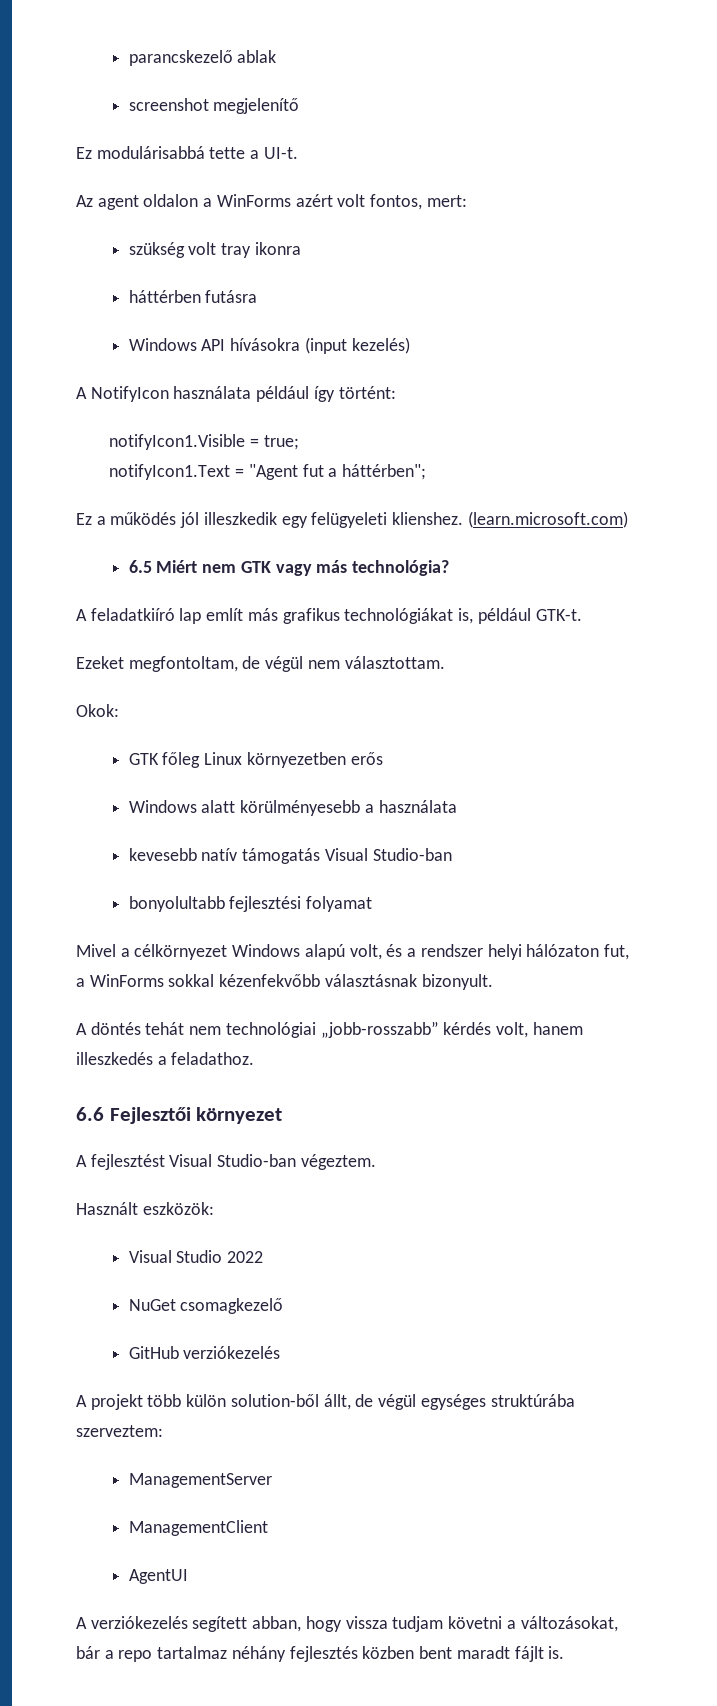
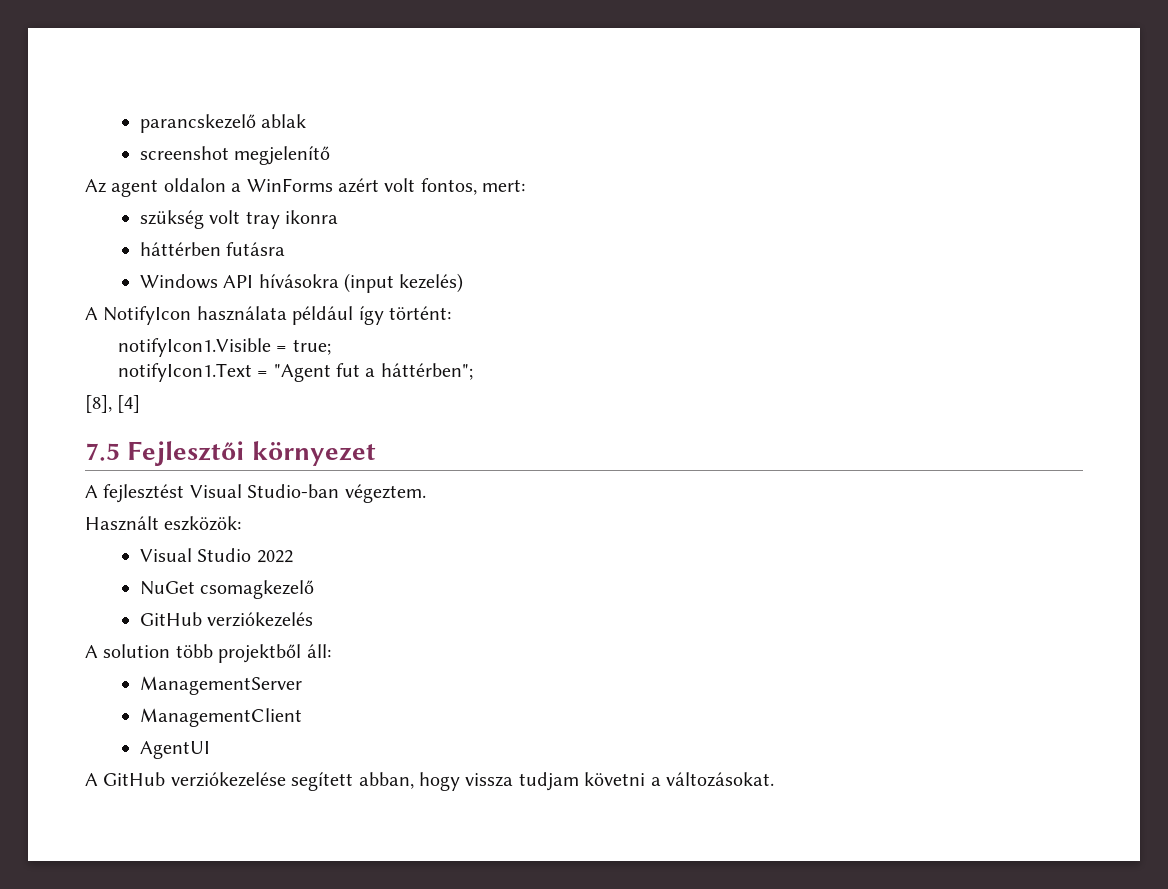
[76,146,298,159] // Ez modulárisabbá tette a UI-t. -> (331, 155) none
[76,511,628,528] [128,560,449,576] [76,608,582,624] [76,656,445,672] [76,704,119,717] [128,752,383,768] [128,800,457,816] [128,848,452,864] [128,896,373,912] [76,944,629,960] [76,974,493,990] [76,1021,583,1038] [76,1052,255,1065] [76,1107,104,1121] Ez a működés jól illeszkedik egy felügyeleti klienshez. (learn.microsoft.com) // 6.5 Miért nem GTK vagy más technológia? // A feladatkiíró lap említ más grafikus technológiákat is, például GTK-t. // Ezeket megfontoltam, de végül nem választottam. // Okok: // GTK főleg Linux környezetben erős // Windows alatt körülményesebb a használata // kevesebb natív támogatás Visual Studio-ban // bonyolultabb fejlesztési folyamat // Mivel a célkörnyezet Windows alapú volt, és a rendszer helyi hálózaton fut, a WinForms sokkal kézenfekvőbb választásnak bizonyult. // A döntés tehát nem technológiai „jobb-rosszabb” kérdés volt, hanem illeszkedés a feladathoz. // 6.6 -> [85,395,141,413] [85,443,120,461] [8], [4] // 7.5
[90,1394,575,1410] [76,1425,163,1437] projekt több külön solution-ből állt, de végül egységes struktúrába szerveztem: -> [103,644,331,663] solution több projektből áll:
[90,1616,188,1629] verziókezelés -> [103,772,286,787] GitHub verziókezelése
[520,1616,618,1632] [76,1646,565,1662] változásokat, bár a repo tartalmaz néhány fejlesztés közben bent maradt fájlt is. -> [665,772,774,787] változásokat.

